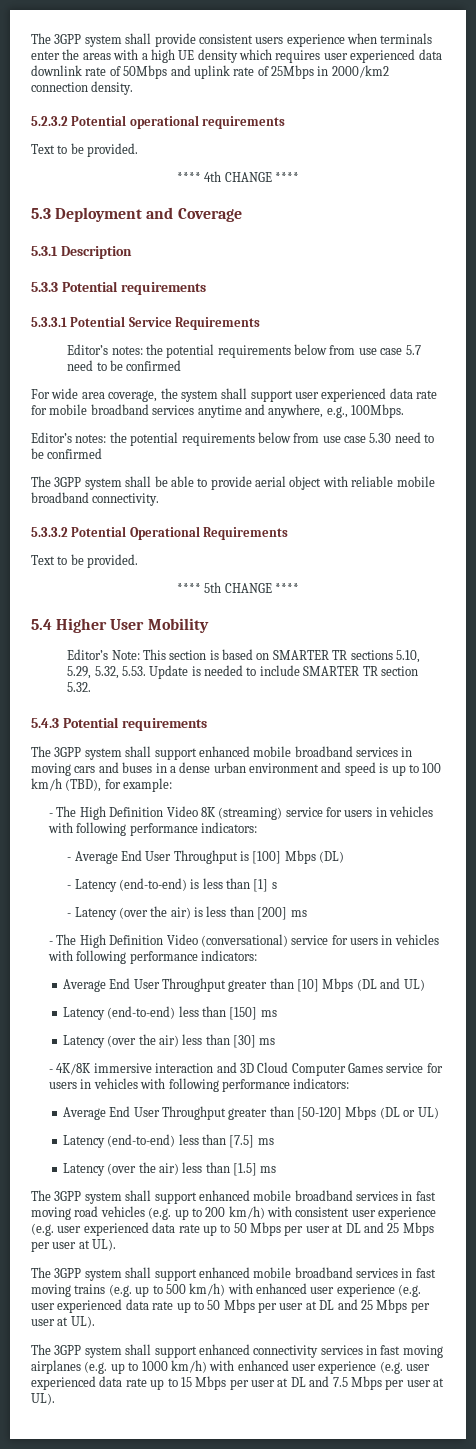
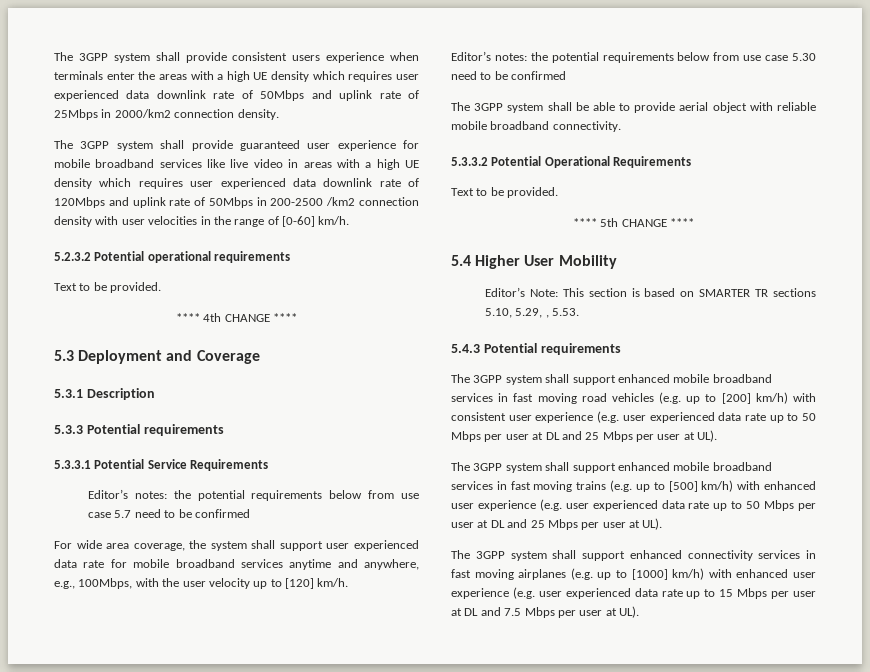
(134, 88) none -> [54,140,419,151] [54,159,420,170] [54,178,419,189] [54,197,419,208] [54,216,350,227] // The 3GPP system shall provide guaranteed user experience for mobile broadband services like live video in areas with a high UE density which requires user experienced data downlink rate of 120Mbps and uplink rate of 50Mbps in 200-2500 /km2 connection density with user velocities in the range of [0-60] km/h.
[351,404,404,418] 100Mbps. -> [78,578,349,589] 100Mbps, with the user velocity up to [120] km/h.
[94,666,119,679] 5.32, -> [545,315,549,318] ,
[149,665,418,679] [67,682,92,692] [31,717,207,731] [31,746,413,760] [31,762,442,776] [31,778,173,792] [49,806,434,820] [48,822,258,836] [67,850,345,864] [67,878,277,892] [67,906,307,920] [49,934,439,948] [48,950,258,964] [62,978,425,992] [62,1006,277,1020] [62,1034,276,1048] [49,1062,443,1076] [49,1078,350,1092] [62,1106,439,1120] [62,1134,274,1148] [62,1162,277,1176] Update is needed to include SMARTER TR section 5.32. // 5.4.3 Potential requirements // The 3GPP system shall support enhanced mobile broadband services in moving cars and buses in a dense urban environment and speed is up to 100 km/h (TBD), for example: // - The High Definition Video 8K (streaming) service for users in vehicles with following performance indicators: // - Average End User Throughput is [100] Mbps (DL) // - Latency (end-to-end) is less than [1] s // - Latency (over the air) is less than [200] ms // - The High Definition Video (conversational) service for users in vehicles with following performance indicators: // Average End User Throughput greater than [10] Mbps (DL and UL) // Latency (end-to-end) less than [150] ms // Latency (over the air) less than [30] ms // - 4K/8K immersive interaction and 3D Cloud Computer Games service for users in vehicles with following performance indicators: // Average End User Throughput greater than [50-120] Mbps (DL or UL) // Latency (end-to-end) less than [7.5] ms // Latency (over the air) less than [1.5] ms -> [451,343,621,355] // 5.4.3 Potential requirements
[205,1207,226,1217] 200 -> [721,393,751,404] [200]
[165,1284,186,1294] 500 -> [668,481,698,492] [500]
[141,1361,168,1371] 1000 -> [631,569,668,580] [1000]

